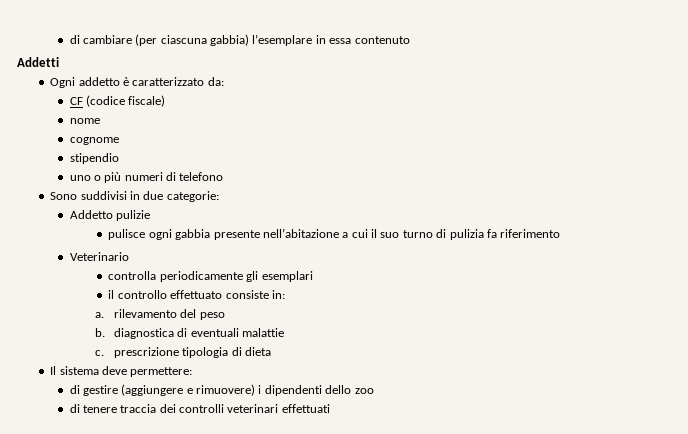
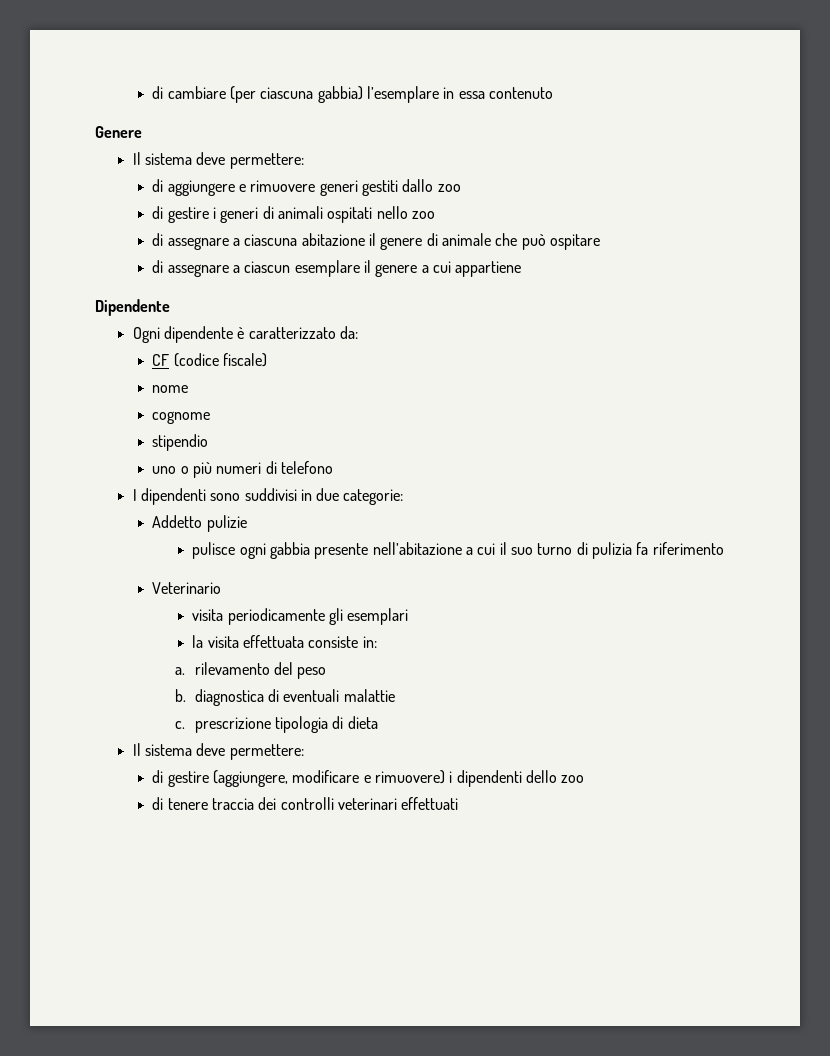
[17,57,59,67] Addetti -> [95,126,142,138] [132,152,304,169] [152,179,461,196] [152,206,436,223] [152,233,601,250] [152,260,522,277] [95,299,170,316] Genere // Il sistema deve permettere: // di aggiungere e rimuovere generi gestiti dallo zoo // di gestire i generi di animali ospitati nello zoo // di assegnare a ciascuna abitazione il genere di animale che può ospitare // di assegnare a ciascun esemplare il genere a cui appartiene // Dipendente
[78,77,120,86] addetto -> [163,326,233,343] dipendente
[50,192,78,200] Sono -> [132,488,241,505] I dipendenti sono
[108,271,157,280] controlla -> [192,609,224,621] visita
[108,290,223,299] il controllo effettuato -> [192,635,305,648] la visita effettuata
[121,384,184,396] (aggiungere -> [213,770,360,787] (aggiungere, modificare

